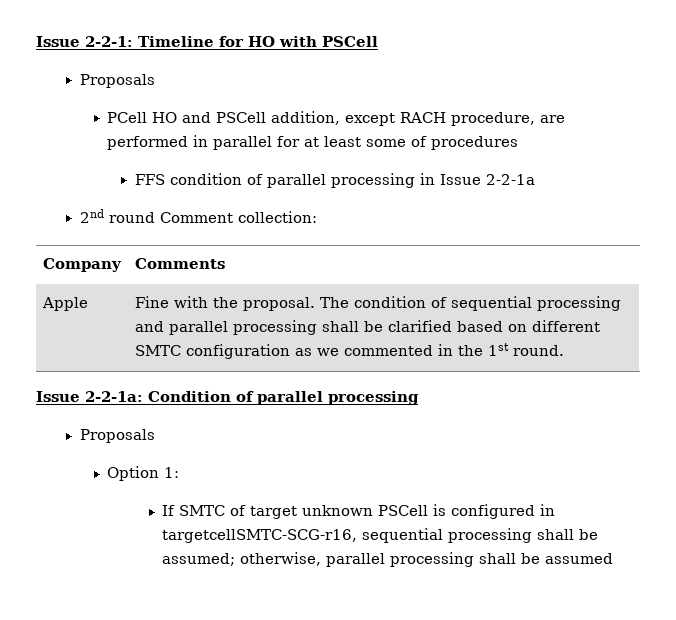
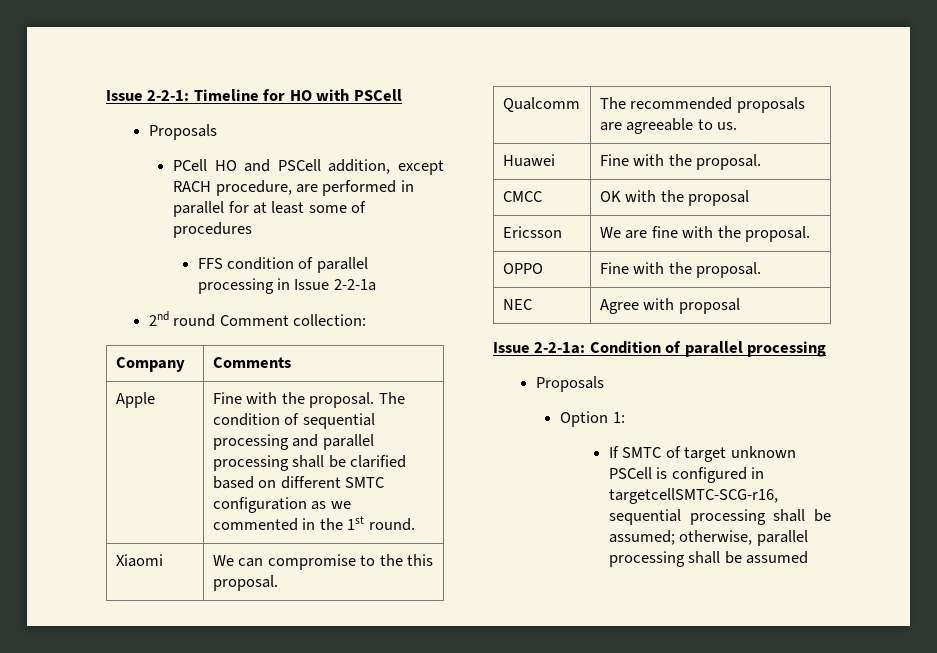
(564, 350) none -> [115,554,163,567] [212,554,434,570] [212,575,278,591] [502,97,580,112] [599,97,805,113] [599,118,738,134] [502,154,555,167] [599,154,762,170] [502,191,542,202] [599,190,750,206] [502,226,562,238] [599,226,811,242] [502,263,543,274] [599,262,762,278] [502,299,532,310] [599,298,740,314] // Xiaomi | We can compromise to the this proposal. // Qualcomm | The recommended proposals are agreeable to us. // Huawei | Fine with the proposal. // CMCC | OK with the proposal // Ericsson | We are fine with the proposal. // OPPO | Fine with the proposal. // NEC | Agree with proposal

